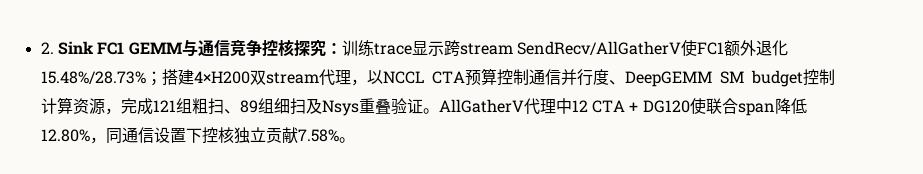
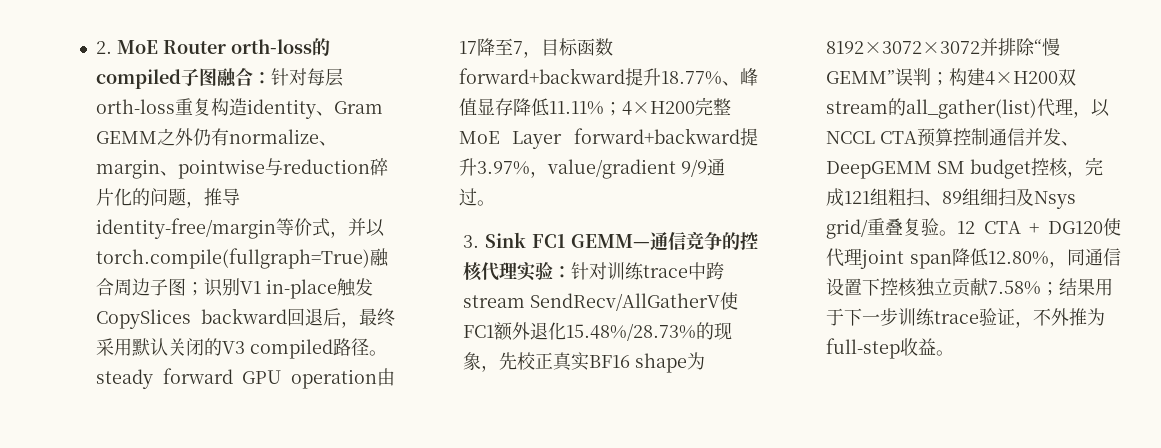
(54, 48) none -> [116,38,330,56] [95,68,343,89] [95,98,383,119] [95,128,337,146] [95,158,388,179] [95,188,240,208] [95,218,385,239] [95,248,389,269] [95,278,373,299] [95,308,395,329] [95,338,387,359] [95,368,395,389] [458,38,613,58] [458,68,758,86] [458,97,731,116] [458,128,758,149] [458,158,725,179] [458,188,495,206] [463,235,480,248] MoE Router orth-loss的compiled子图融合：针对每层orth-loss重复构造identity、Gram GEMM之外仍有normalize、margin、pointwise与reduction碎片化的问题，推导identity-free/margin等价式，并以torch.compile(fullgraph=True)融合周边子图；识别V1 in-place触发CopySlices backward回退后，最终采用默认关闭的V3 compiled路径。steady forward GPU operation由17降至7，目标函数forward+backward提升18.77%、峰值显存降低11.11%；4×H200完整MoE Layer forward+backward提升3.97%，value/gradient 9/9通过。 // 3.
[128,40,198,57] GEMM与 -> [571,234,650,248] GEMM—
[261,39,444,57] 控核探究：训练trace显示 -> [722,232,758,250] [463,262,707,281] 的控核代理实验：针对训练trace中
[145,69,178,86] ；搭 -> [696,322,733,340] [463,352,706,373] [826,38,1061,56] [826,68,968,86] 的现象，先校正真实BF16 shape为8192×3072×3072并排除“慢GEMM”误判；构
(319, 78) none -> [888,98,1038,119] 的all_gather(list)
[576,69,609,86] 行度 -> [1043,128,1062,146] 发
[819,69,835,85] [40,97,105,115] 制计算资源 -> [1049,158,1069,177] 核
[358,98,572,115] 重叠验证。AllGatherV代理中 -> [826,218,958,239] grid/重叠复验。
[705,98,738,114] 联合 -> [826,248,905,269] 代理joint
(339, 135) none -> [1041,278,1114,296] [826,308,1106,328] [826,338,937,359] ；结果用于下一步训练trace验证，不外推为full-step收益

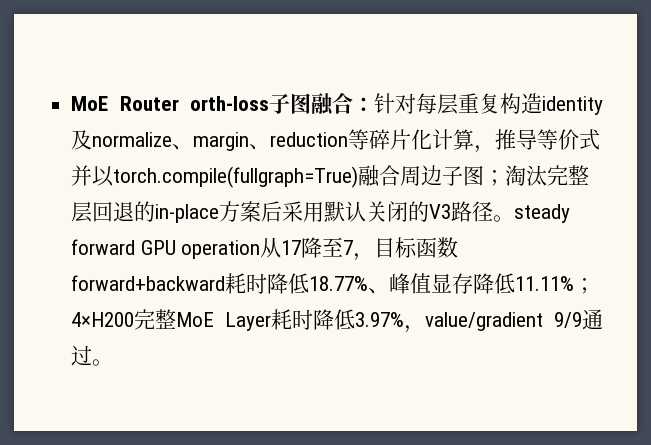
[95,41,112,54] 2. -> (71, 103) none
[311,38,330,56] [95,69,181,89] 的compiled -> (269, 103) none
[95,99,175,114] orth-loss -> (458, 104) none
[315,101,383,116] [95,128,337,146] [95,158,388,179] [95,188,240,208] [95,218,348,239] 、Gram GEMM之外仍有normalize、margin、pointwise与reduction碎片化的问题，推导identity-free/margin等价式， -> [71,129,601,153] 及normalize、margin、reduction等碎片化计算，推导等价式
[203,278,373,299] [95,308,395,329] 识别V1 in-place触发CopySlices backward回退后，最终 -> [505,165,590,186] [71,201,283,223] 淘汰完整层回退的in-place方案后
[249,339,333,359] compiled -> (452, 211) none
[377,368,395,386] 由 -> [260,237,282,258] 从
[624,68,661,86] 提升 -> [225,273,310,294] 耗时降低
[574,128,758,146] [458,158,477,176] forward+backward提升 -> [271,309,356,330] 耗时降低
[463,231,758,251] [463,262,725,281] [463,292,739,311] [463,322,733,341] [463,352,706,373] [826,38,1061,56] [826,68,1077,86] [826,98,1111,119] [826,128,1080,147] [826,157,1104,179] [826,188,1077,209] [826,218,1121,239] [826,248,1121,269] [826,278,1114,297] [826,308,1106,328] [826,338,955,359] // 3. Sink FC1 GEMM—通信竞争的控核代理实验：针对训练trace中跨stream SendRecv/AllGatherV使FC1额外退化15.48%/28.73%的现象，先校正真实BF16 shape为8192×3072×3072并排除“慢GEMM”误判；构建4×H200双stream的all_gather(list)代理，以NCCL CTA预算控制通信并发、DeepGEMM SM budget控核，完成121组粗扫、89组细扫及Nsys grid/重叠复验。12 CTA + DG120使代理joint span降低12.80%，同通信设置下控核独立贡献7.58%；结果用于下一步训练trace验证，不外推为full-step收益。 -> (114, 362) none

